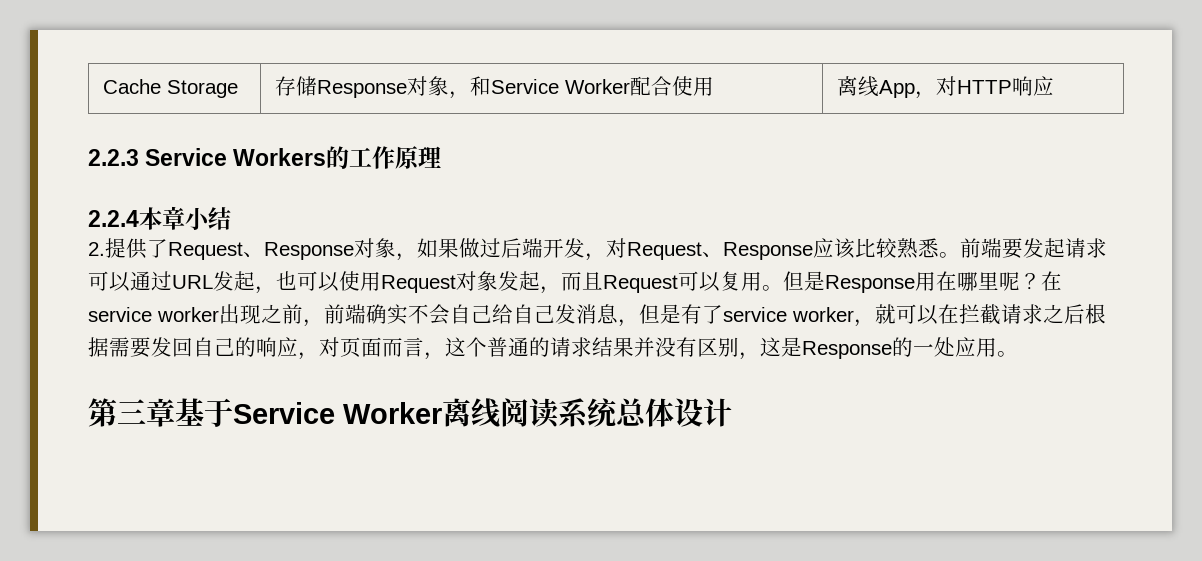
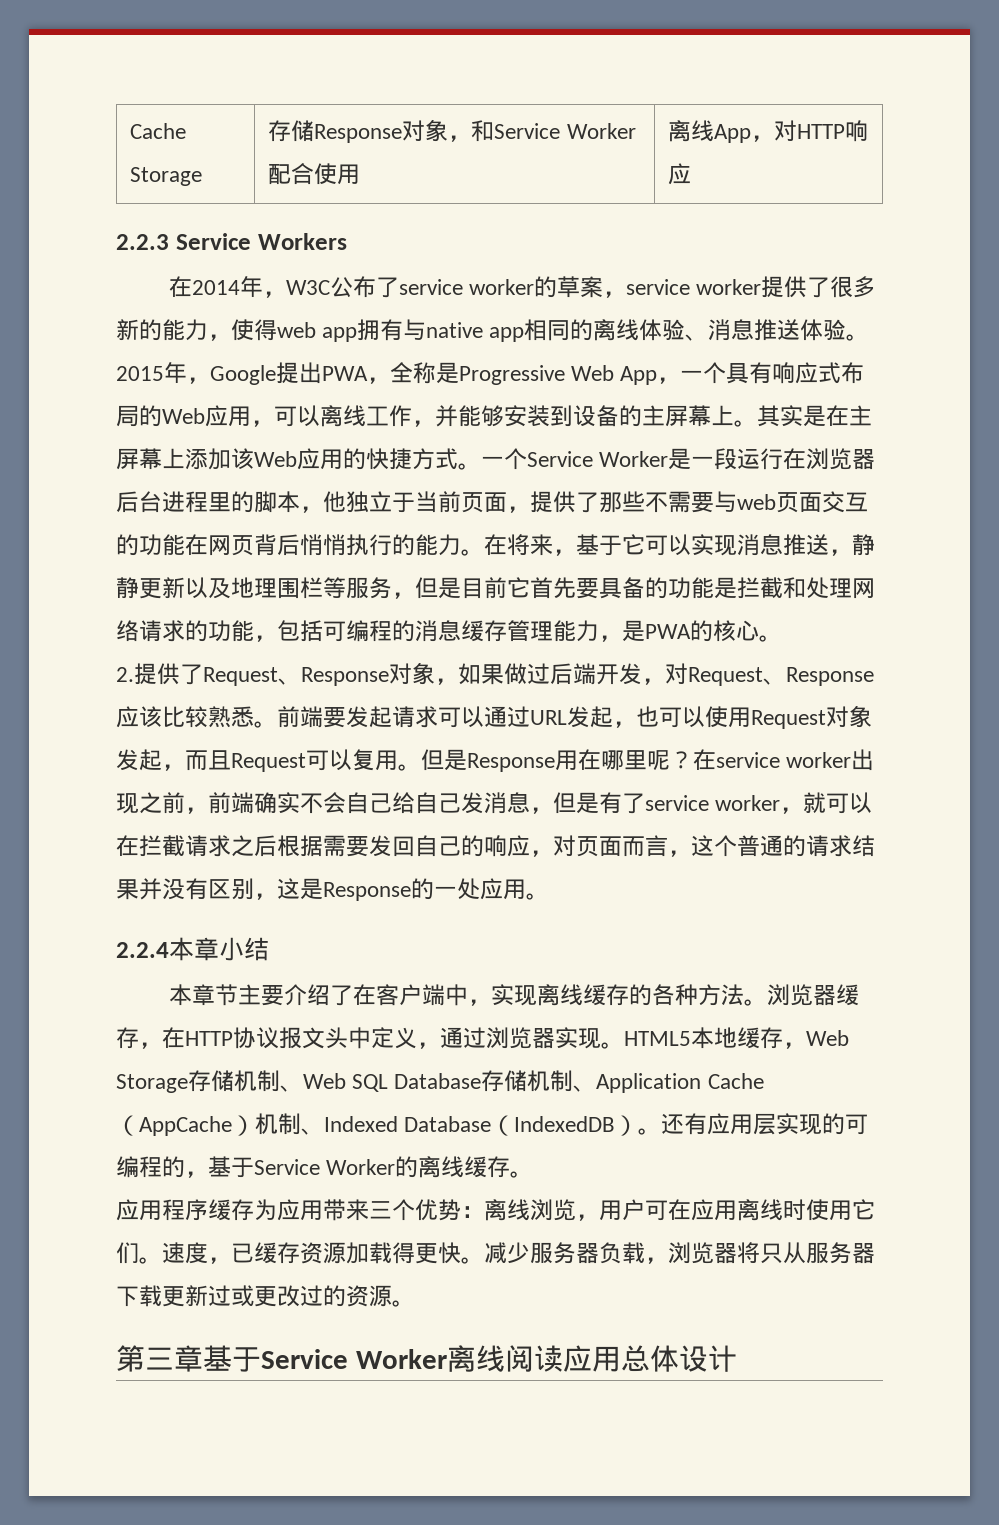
[326,146,442,169] [88,206,231,230] 的工作原理 // 2.2.4本章小结 -> [168,276,876,298] [116,319,870,342] [116,362,865,385] [116,405,872,427] [116,448,876,470] [116,491,868,513] [116,534,875,556] [116,577,875,599] [116,620,782,642] // 在2014年，W3C公布了service worker的草案，service worker提供了很多新的能力，使得web app拥有与native app相同的离线体验、消息推送体验。2015年，Google提出PWA，全称是Progressive Web App，一个具有响应式布局的Web应用，可以离线工作，并能够安装到设备的主屏幕上。其实是在主屏幕上添加该Web应用的快捷方式。一个Service Worker是一段运行在浏览器后台进程里的脚本，他独立于当前页面，提供了那些不需要与web页面交互的功能在网页背后悄悄执行的能力。在将来，基于它可以实现消息推送，静静更新以及地理围栏等服务，但是目前它首先要具备的功能是拦截和处理网络请求的功能，包括可编程的消息缓存管理能力，是PWA的核心。
(1018, 354) none -> [116,937,269,961] [168,984,859,1006] [116,1027,849,1049] [116,1070,764,1093] [116,1113,869,1136] [116,1156,534,1178] [116,1199,875,1221] [116,1242,875,1264] [116,1285,415,1307] // 2.2.4本章小结 // 本章节主要介绍了在客户端中，实现离线缓存的各种方法。浏览器缓存，在HTTP协议报文头中定义，通过浏览器实现。HTML5本地缓存，Web Storage存储机制、Web SQL Database存储机制、Application Cache（AppCache）机制、Indexed Database（IndexedDB）。还有应用层实现的可编程的，基于Service Worker的离线缓存。 // 应用程序缓存为应用带来三个优势：离线浏览，用户可在应用离线时使用它们。速度，已缓存资源加载得更快。减少服务器负载，浏览器将只从服务器下载更新过或更改过的资源。
[558,398,618,428] 系统 -> [562,1345,621,1372] 应用

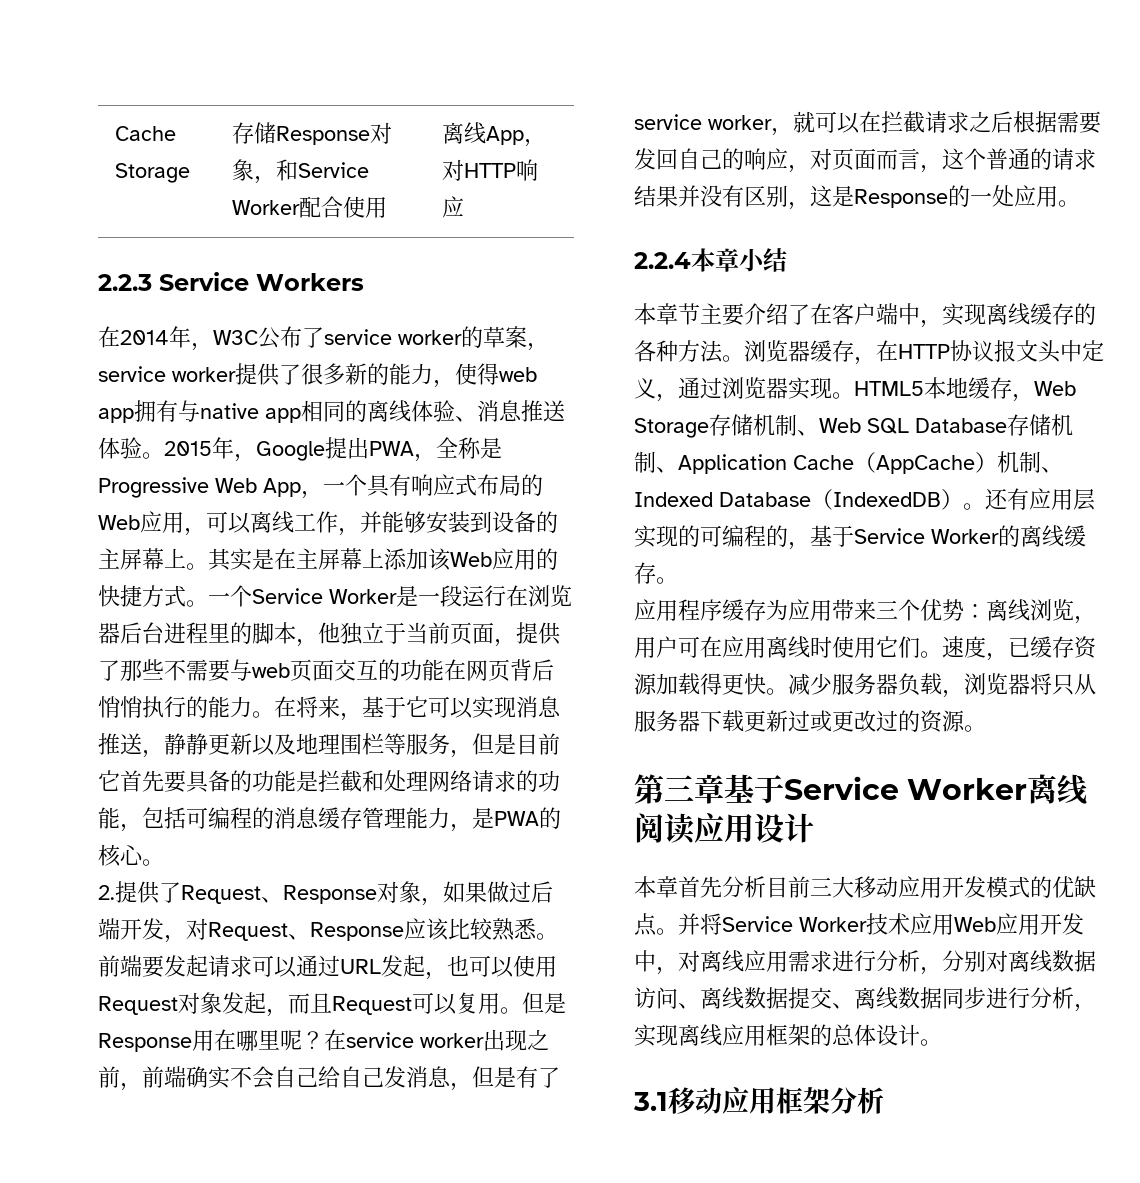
[620,1345,737,1372] 总体设计 -> [754,813,814,843] [634,876,1096,898] [634,913,1084,936] [634,950,1096,975] [634,987,1096,1012] [634,1024,942,1047] [633,1087,884,1114] 设计 // 本章首先分析目前三大移动应用开发模式的优缺点。并将Service Worker技术应用Web应用开发中，对离线应用需求进行分析，分别对离线数据访问、离线数据提交、离线数据同步进行分析，实现离线应用框架的总体设计。 // 3.1移动应用框架分析

